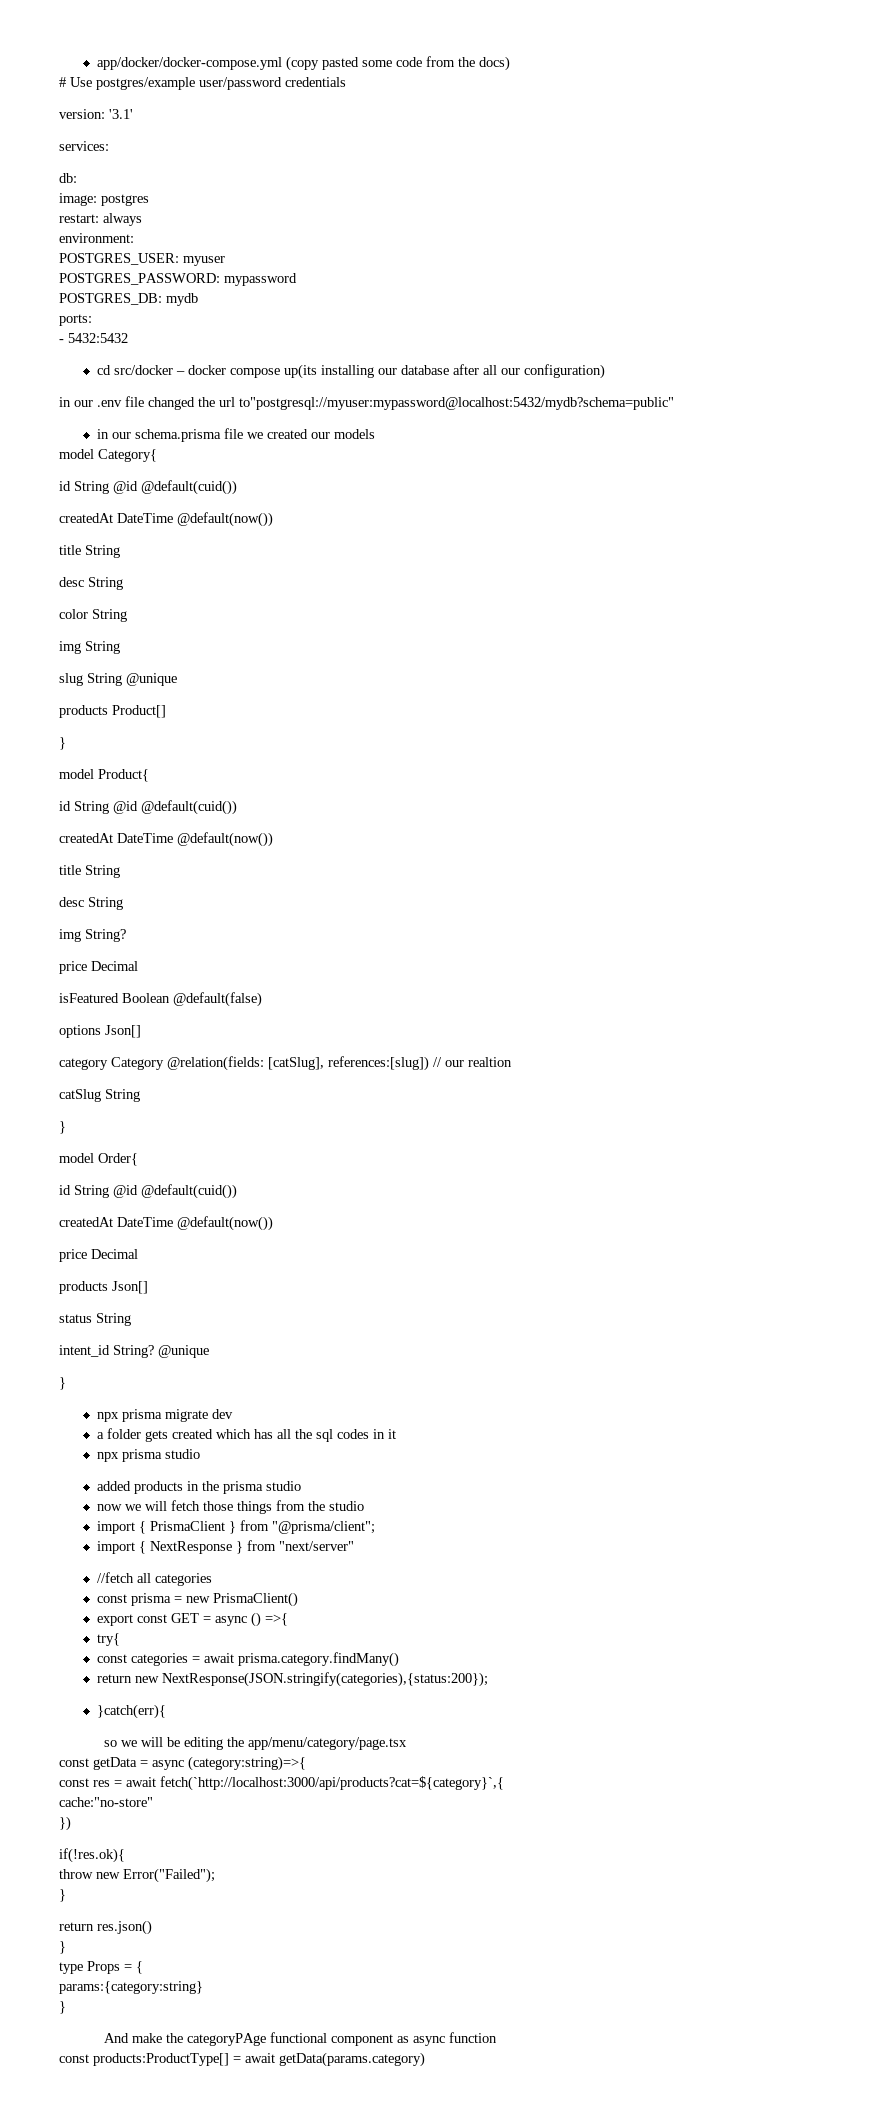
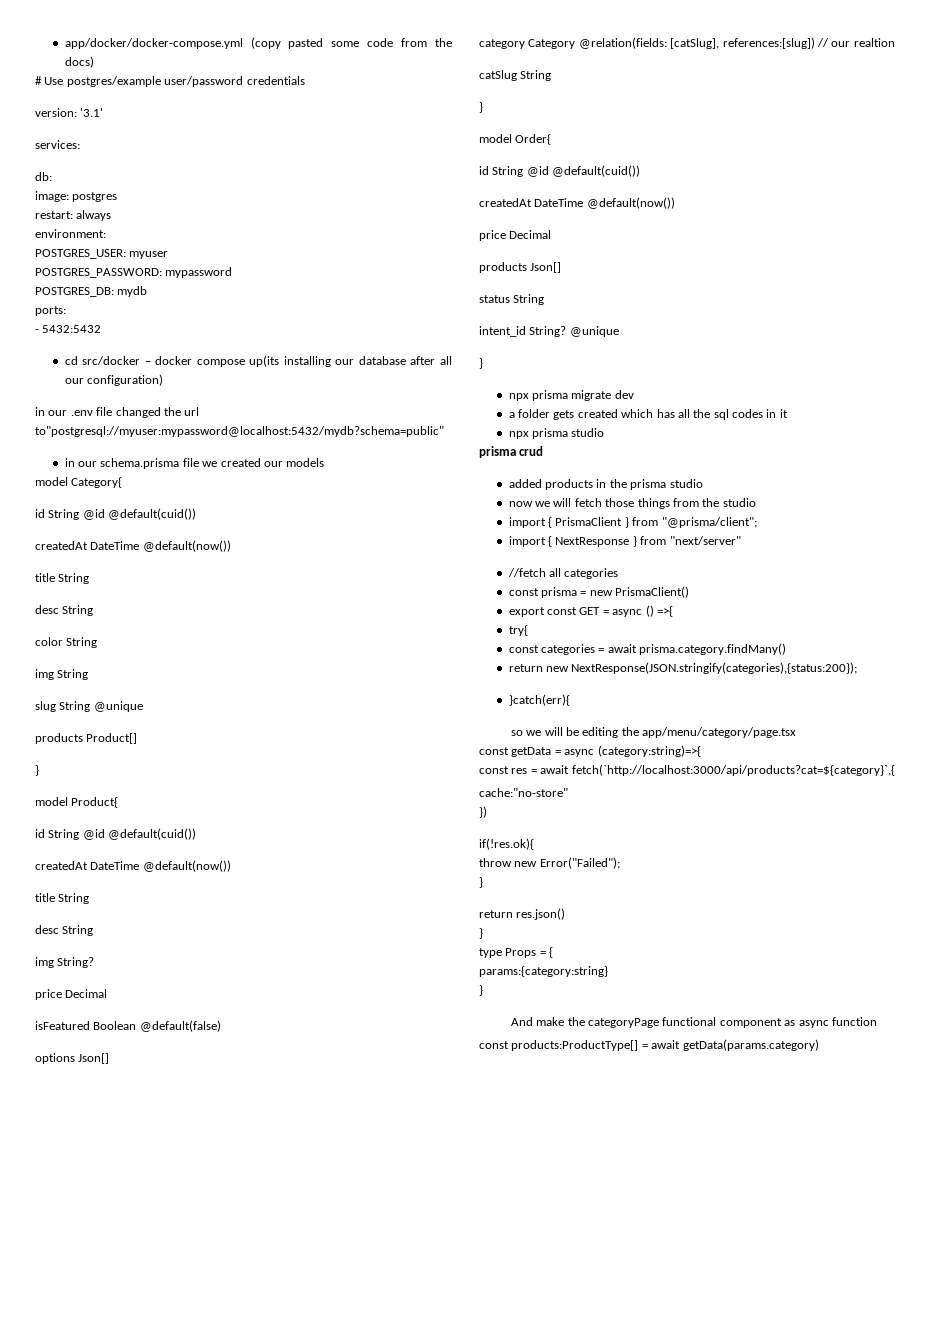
(201, 1454) none -> [479,446,544,458] // prisma crud
[186,2033,266,2046] categoryPAge -> [588,1018,660,1028] categoryPage

